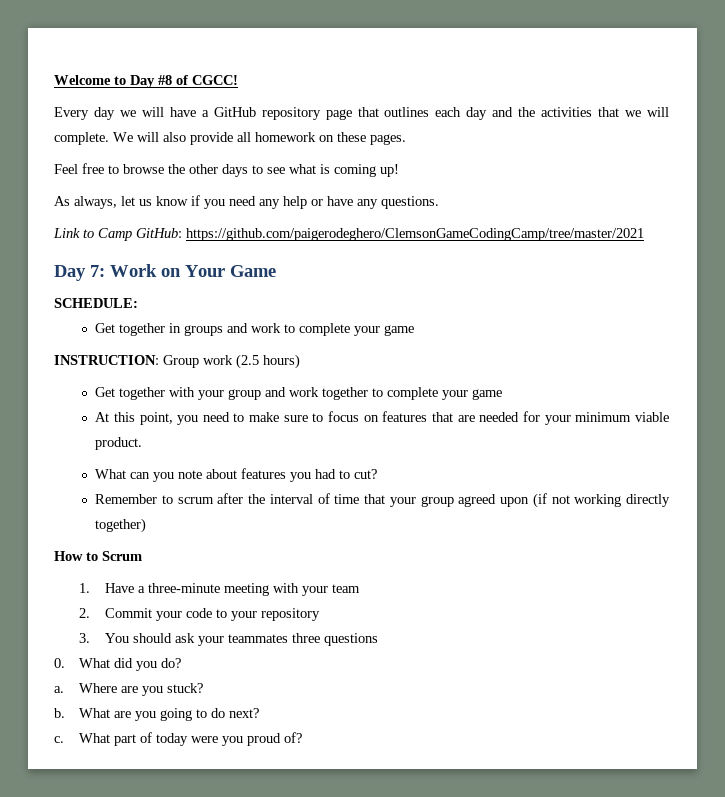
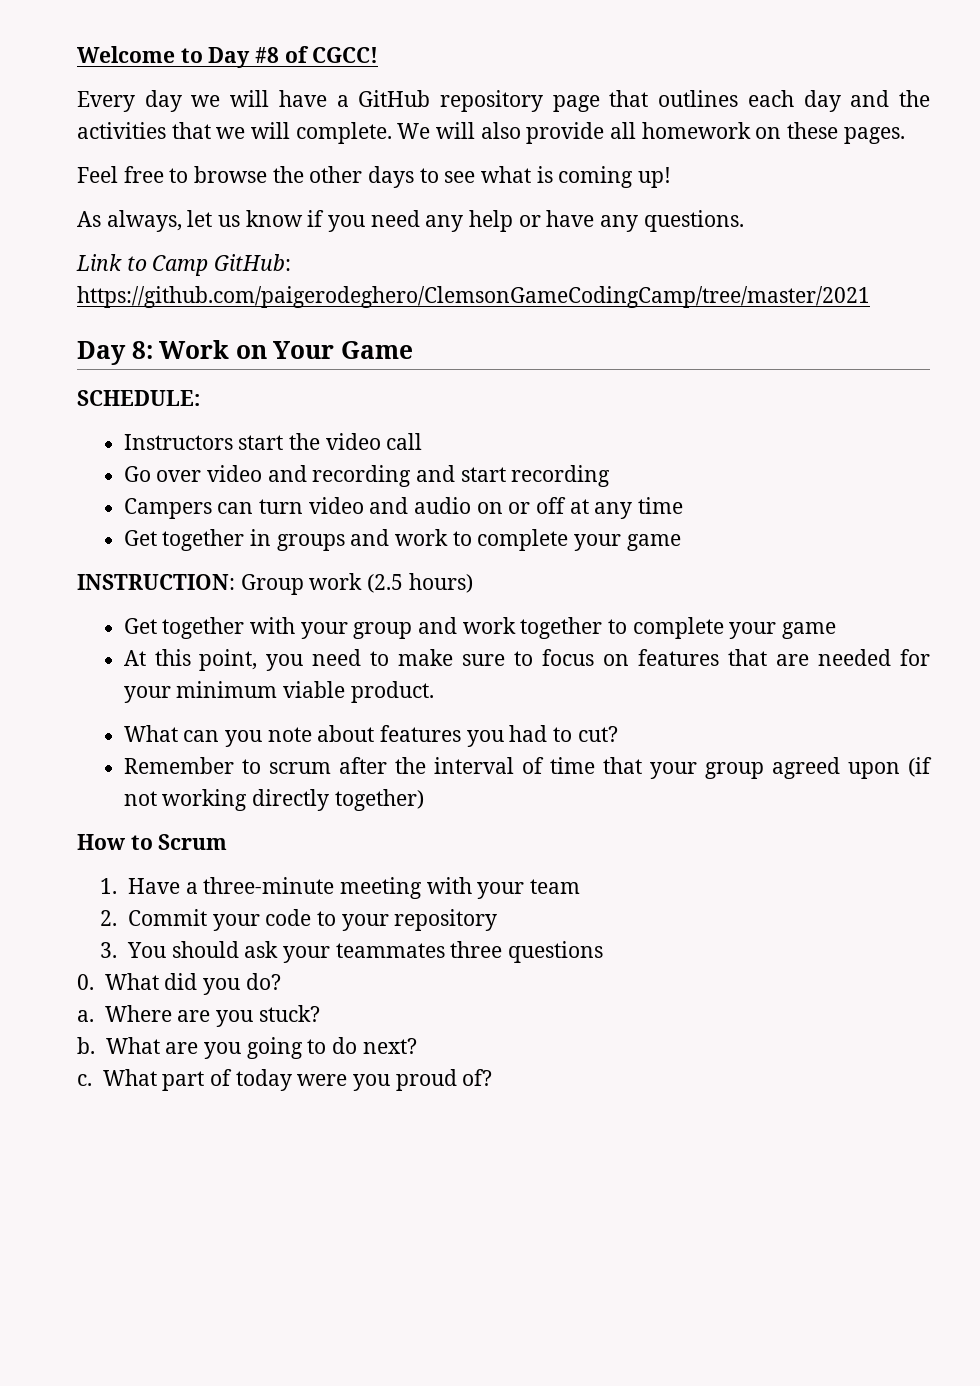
[90,265,105,277] 7: -> [131,341,153,359] 8:
(138, 303) none -> [123,433,423,450] [123,465,611,487] [123,497,683,519] // Instructors start the video call // Go over video and recording and start recording // Campers can turn video and audio on or off at any time

